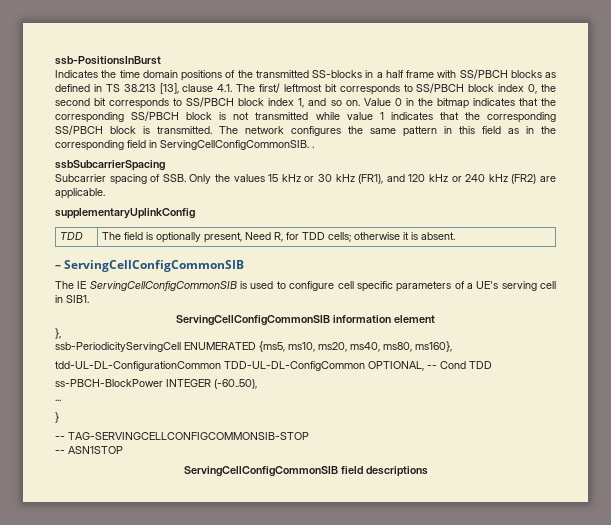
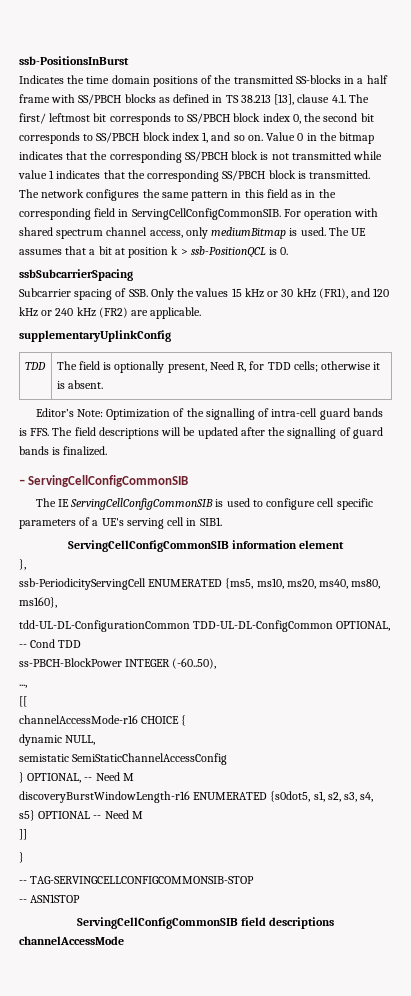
[312,146,314,148] . -> [283,208,379,220] [19,227,367,239] [19,246,289,258] For operation with shared spectrum channel access, only mediumBitmap is used. The UE assumes that a bit at position k > ssb-PositionQCL is 0.
(456, 236) none -> [35,408,383,420] [19,427,383,439] [19,446,108,456] // Editor’s Note: Optimization of the signalling of intra-cell guard bands is FFS. The field descriptions will be updated after the signalling of guard bands is finalized.
[55,399,61,401] ... -> [19,684,27,688] [19,696,27,707] [19,715,187,726] [19,734,96,746] [19,753,228,765] [19,772,134,783] [19,791,374,803] [19,810,143,821] [19,829,27,840] ..., // [[ // channelAccessMode-r16 CHOICE { // dynamic NULL, // semistatic SemiStaticChannelAccessConfig // } OPTIONAL, -- Need M // discoveryBurstWindowLength-r16 ENUMERATED {s0dot5, s1, s2, s3, s4, s5} OPTIONAL -- Need M // ]]
(428, 471) none -> [19,936,124,945] // channelAccessMode

